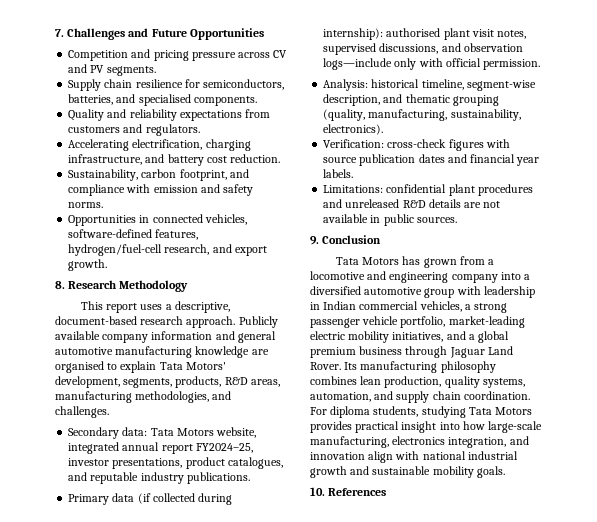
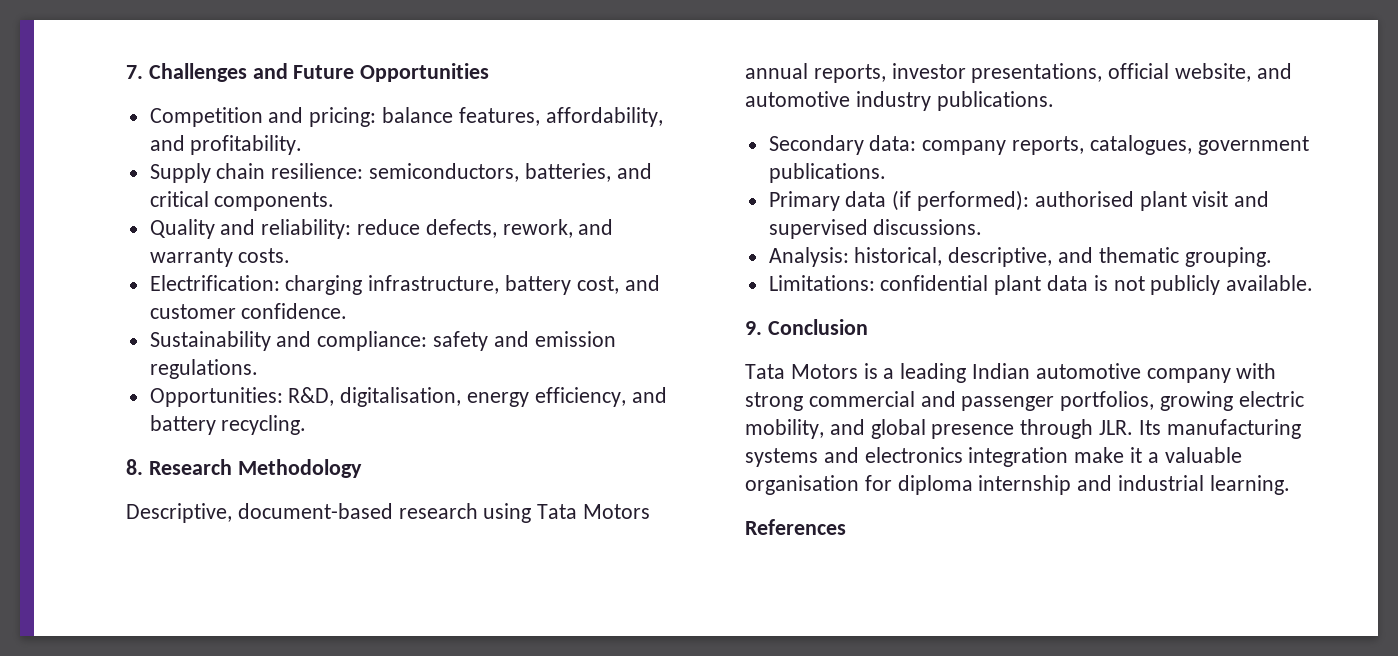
[153,50,288,61] [68,64,156,76] pricing pressure across CV and PV segments. -> [309,107,663,127] [149,135,303,155] pricing: balance features, affordability, and profitability.
[135,79,200,88] resilience for -> [271,163,364,179] resilience:
[138,94,191,106] specialised -> [149,191,209,207] critical
[129,109,271,121] [68,124,200,136] [68,139,251,151] [68,154,281,166] [68,169,249,181] [68,184,254,196] [68,202,104,208] [68,214,247,226] [68,229,199,240] [68,244,267,256] [68,259,108,271] [55,280,189,292] [80,301,230,313] [55,316,278,328] [55,331,276,343] [55,346,269,358] [55,361,226,373] [55,376,280,388] [55,391,232,403] [55,406,109,418] [68,427,257,439] [68,442,253,454] [68,457,283,469] [68,472,250,484] [68,493,233,505] [323,28,527,40] [323,43,523,55] [323,58,541,70] [323,79,536,91] [323,94,499,106] [323,109,521,121] [323,124,384,135] [323,139,510,151] [323,154,540,166] [323,169,354,178] [323,184,533,196] [323,199,501,208] [323,214,457,226] [310,235,382,245] [335,256,495,268] [310,271,531,283] [310,286,535,298] [310,301,508,313] [310,316,525,328] [310,331,510,343] [310,346,513,358] [310,361,496,373] [310,376,525,388] [310,391,530,403] [310,406,533,418] [310,421,543,433] [310,436,529,448] [310,451,518,463] [310,466,505,478] [310,487,325,496] reliability expectations from customers and regulators. // Accelerating electrification, charging infrastructure, and battery cost reduction. // Sustainability, carbon footprint, and compliance with emission and safety norms. // Opportunities in connected vehicles, software-defined features, hydrogen/fuel-cell research, and export growth. // 8. Research Methodology // This report uses a descriptive, document-based research approach. Publicly available company information and general automotive manufacturing knowledge are organised to explain Tata Motors' development, segments, products, R&D areas, manufacturing methodologies, and challenges. // Secondary data: Tata Motors website, integrated annual report FY2024–25, investor presentations, product catalogues, and reputable industry publications. // Primary data (if collected during internship): authorised plant visit notes, supervised discussions, and observation logs—include only with official permission. // Analysis: historical timeline, segment-wise description, and thematic grouping (quality, manufacturing, sustainability, electronics). // Verification: cross-check figures with source publication dates and financial year labels. // Limitations: confidential plant procedures and unreleased R&D details are not available in public sources. // 9. Conclusion // Tata Motors has grown from a locomotive and engineering company into a diversified automotive group with leadership in Indian commercial vehicles, a strong passenger vehicle portfolio, market-leading electric mobility initiatives, and a global premium business through Jaguar Land Rover. Its manufacturing philosophy combines lean production, quality systems, automation, and supply chain coordination. For diploma students, studying Tata Motors provides practical insight into how large-scale manufacturing, electronics integration, and innovation align with national industrial growth and sustainable mobility goals. // 10. -> [261,219,614,239] [149,248,291,267] [149,275,660,295] [149,303,348,319] [149,331,616,351] [149,359,258,379] [149,387,667,407] [149,415,307,435] [126,459,362,478] [126,503,651,523] [745,63,1292,83] [745,91,1054,111] [768,135,1309,155] [768,163,886,183] [768,190,1270,211] [768,219,983,239] [768,247,1272,267] [768,275,1314,295] [745,319,868,335] [745,363,1277,383] [745,391,1304,411] [745,419,1301,439] [745,447,1242,467] [745,475,1290,495] reliability: reduce defects, rework, and warranty costs. // Electrification: charging infrastructure, battery cost, and customer confidence. // Sustainability and compliance: safety and emission regulations. // Opportunities: R&D, digitalisation, energy efficiency, and battery recycling. // 8. Research Methodology // Descriptive, document-based research using Tata Motors annual reports, investor presentations, official website, and automotive industry publications. // Secondary data: company reports, catalogues, government publications. // Primary data (if performed): authorised plant visit and supervised discussions. // Analysis: historical, descriptive, and thematic grouping. // Limitations: confidential plant data is not publicly available. // 9. Conclusion // Tata Motors is a leading Indian automotive company with strong commercial and passenger portfolios, growing electric mobility, and global presence through JLR. Its manufacturing systems and electronics integration make it a valuable organisation for diploma internship and industrial learning. //

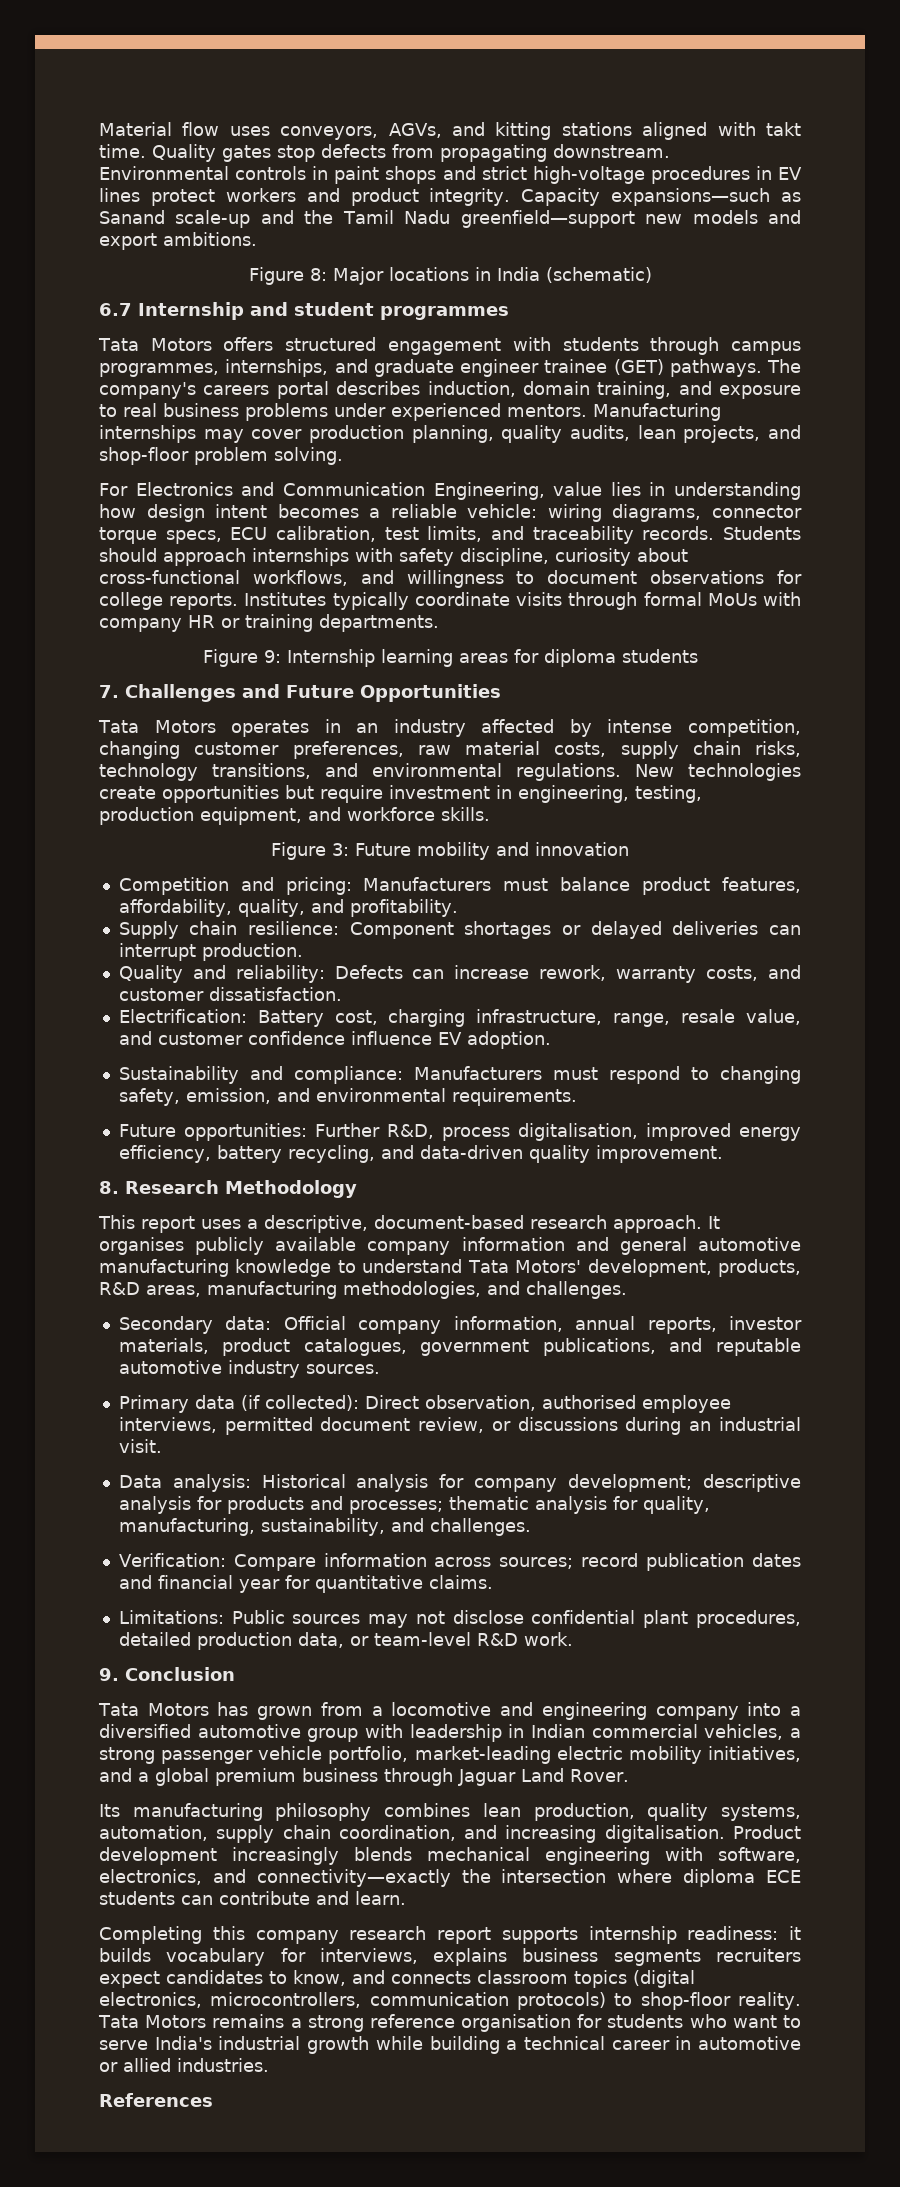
(126, 72) none -> [99,122,801,140] [99,144,670,162] [99,166,803,184] [99,188,801,206] [99,210,801,228] [99,232,257,250] [248,267,652,285] [99,302,509,320] [98,337,801,355] [99,359,801,377] [99,381,801,399] [99,403,721,421] [99,425,801,443] [99,447,343,465] [99,482,801,500] [99,504,802,522] [99,526,801,544] [99,548,688,566] [99,570,802,588] [99,592,801,610] [99,614,439,632] [202,649,698,667] Material flow uses conveyors, AGVs, and kitting stations aligned with takt time. Quality gates stop defects from propagating downstream. Environmental controls in paint shops and strict high-voltage procedures in EV lines protect workers and product integrity. Capacity expansions—such as Sanand scale-up and the Tamil Nadu greenfield—support new models and export ambitions. // Figure 8: Major locations in India (schematic) // 6.7 Internship and student programmes // Tata Motors offers structured engagement with students through campus programmes, internships, and graduate engineer trainee (GET) pathways. The company's careers portal describes induction, domain training, and exposure to real business problems under experienced mentors. Manufacturing internships may cover production planning, quality audits, lean projects, and shop-floor problem solving. // For Electronics and Communication Engineering, value lies in understanding how design intent becomes a reliable vehicle: wiring diagrams, connector torque specs, ECU calibration, test limits, and traceability records. Students should approach internships with safety discipline, curiosity about cross-functional workflows, and willingness to document observations for college reports. Institutes typically coordinate visits through formal MoUs with company HR or training departments. // Figure 9: Internship learning areas for diploma students //
(490, 72) none -> [98,719,801,737] [99,741,801,759] [99,763,801,781] [99,785,702,803] [99,807,490,825] [270,842,630,860] // Tata Motors operates in an industry affected by intense competition, changing customer preferences, raw material costs, supply chain risks, technology transitions, and environmental regulations. New technologies create opportunities but require investment in engineering, testing, production equipment, and workforce skills. // Figure 3: Future mobility and innovation
[382,107,454,123] balance -> [363,877,711,895] Manufacturers must balance product
(663, 117) none -> [237,899,305,917] quality,
[369,163,652,182] [149,191,335,211] [149,219,614,239] [149,248,291,267] [149,275,660,295] [149,303,348,319] [149,331,616,351] [149,359,258,379] [149,387,667,407] [149,415,307,435] [126,459,362,478] [126,503,651,523] [745,63,1292,83] [745,91,1054,111] [768,135,1309,155] [768,163,886,183] [768,190,1270,211] [768,219,983,239] [768,247,1272,267] [768,275,1314,295] [745,319,868,335] [745,363,1277,383] [745,391,1304,411] [745,419,1301,439] [745,447,1242,467] [745,475,1290,495] semiconductors, batteries, and critical components. // Quality and reliability: reduce defects, rework, and warranty costs. // Electrification: charging infrastructure, battery cost, and customer confidence. // Sustainability and compliance: safety and emission regulations. // Opportunities: R&D, digitalisation, energy efficiency, and battery recycling. // 8. Research Methodology // Descriptive, document-based research using Tata Motors annual reports, investor presentations, official website, and automotive industry publications. // Secondary data: company reports, catalogues, government publications. // Primary data (if performed): authorised plant visit and supervised discussions. // Analysis: historical, descriptive, and thematic grouping. // Limitations: confidential plant data is not publicly available. // 9. Conclusion // Tata Motors is a leading Indian automotive company with strong commercial and passenger portfolios, growing electric mobility, and global presence through JLR. Its manufacturing systems and electronics integration make it a valuable organisation for diploma internship and industrial learning. -> [349,921,801,939] [118,943,303,961] [118,965,802,983] [118,987,342,1001] [118,1009,801,1027] [118,1031,551,1049] [118,1066,801,1084] [118,1088,577,1106] [118,1123,801,1141] [118,1145,723,1163] [99,1180,357,1198] [98,1215,720,1233] [99,1237,801,1255] [99,1259,801,1277] [99,1281,627,1299] [118,1316,803,1334] [118,1338,801,1356] [118,1360,380,1378] [118,1395,731,1413] [118,1417,801,1435] [118,1439,162,1453] [118,1474,801,1492] [118,1496,710,1514] [118,1518,531,1536] [118,1553,801,1571] [118,1575,493,1593] [118,1610,801,1628] [118,1632,573,1650] [99,1667,235,1681] [98,1702,801,1720] [99,1724,801,1742] [99,1746,801,1764] [99,1768,629,1786] [99,1803,801,1821] [99,1825,801,1843] [99,1847,801,1865] [99,1869,801,1887] [99,1891,406,1905] [99,1926,801,1944] [99,1948,801,1966] [99,1970,695,1988] [99,1992,802,2010] [98,2014,801,2032] [99,2036,802,2054] [99,2058,269,2072] Component shortages or delayed deliveries can interrupt production. // Quality and reliability: Defects can increase rework, warranty costs, and customer dissatisfaction. // Electrification: Battery cost, charging infrastructure, range, resale value, and customer confidence influence EV adoption. // Sustainability and compliance: Manufacturers must respond to changing safety, emission, and environmental requirements. // Future opportunities: Further R&D, process digitalisation, improved energy efficiency, battery recycling, and data-driven quality improvement. // 8. Research Methodology // This report uses a descriptive, document-based research approach. It organises publicly available company information and general automotive manufacturing knowledge to understand Tata Motors' development, products, R&D areas, manufacturing methodologies, and challenges. // Secondary data: Official company information, annual reports, investor materials, product catalogues, government publications, and reputable automotive industry sources. // Primary data (if collected): Direct observation, authorised employee interviews, permitted document review, or discussions during an industrial visit. // Data analysis: Historical analysis for company development; descriptive analysis for products and processes; thematic analysis for quality, manufacturing, sustainability, and challenges. // Verification: Compare information across sources; record publication dates and financial year for quantitative claims. // Limitations: Public sources may not disclose confidential plant procedures, detailed production data, or team-level R&D work. // 9. Conclusion // Tata Motors has grown from a locomotive and engineering company into a diversified automotive group with leadership in Indian commercial vehicles, a strong passenger vehicle portfolio, market-leading electric mobility initiatives, and a global premium business through Jaguar Land Rover. // Its manufacturing philosophy combines lean production, quality systems, automation, supply chain coordination, and increasing digitalisation. Product development increasingly blends mechanical engineering with software, electronics, and connectivity—exactly the intersection where diploma ECE students can contribute and learn. // Completing this company research report supports internship readiness: it builds vocabulary for interviews, explains business segments recruiters expect candidates to know, and connects classroom topics (digital electronics, microcontrollers, communication protocols) to shop-floor reality. Tata Motors remains a strong reference organisation for students who want to serve India's industrial growth while building a technical career in automotive or allied industries.

